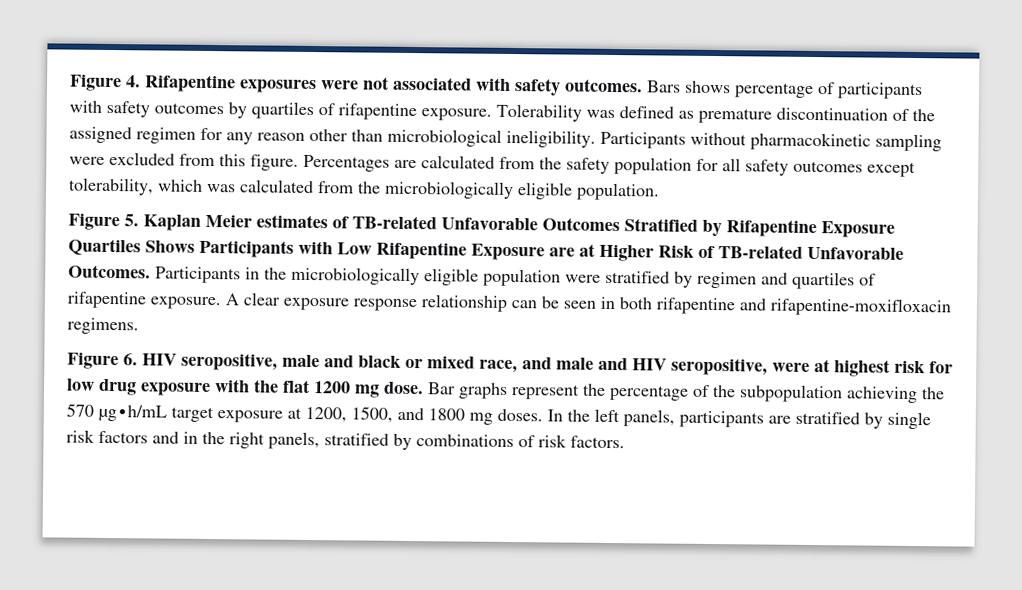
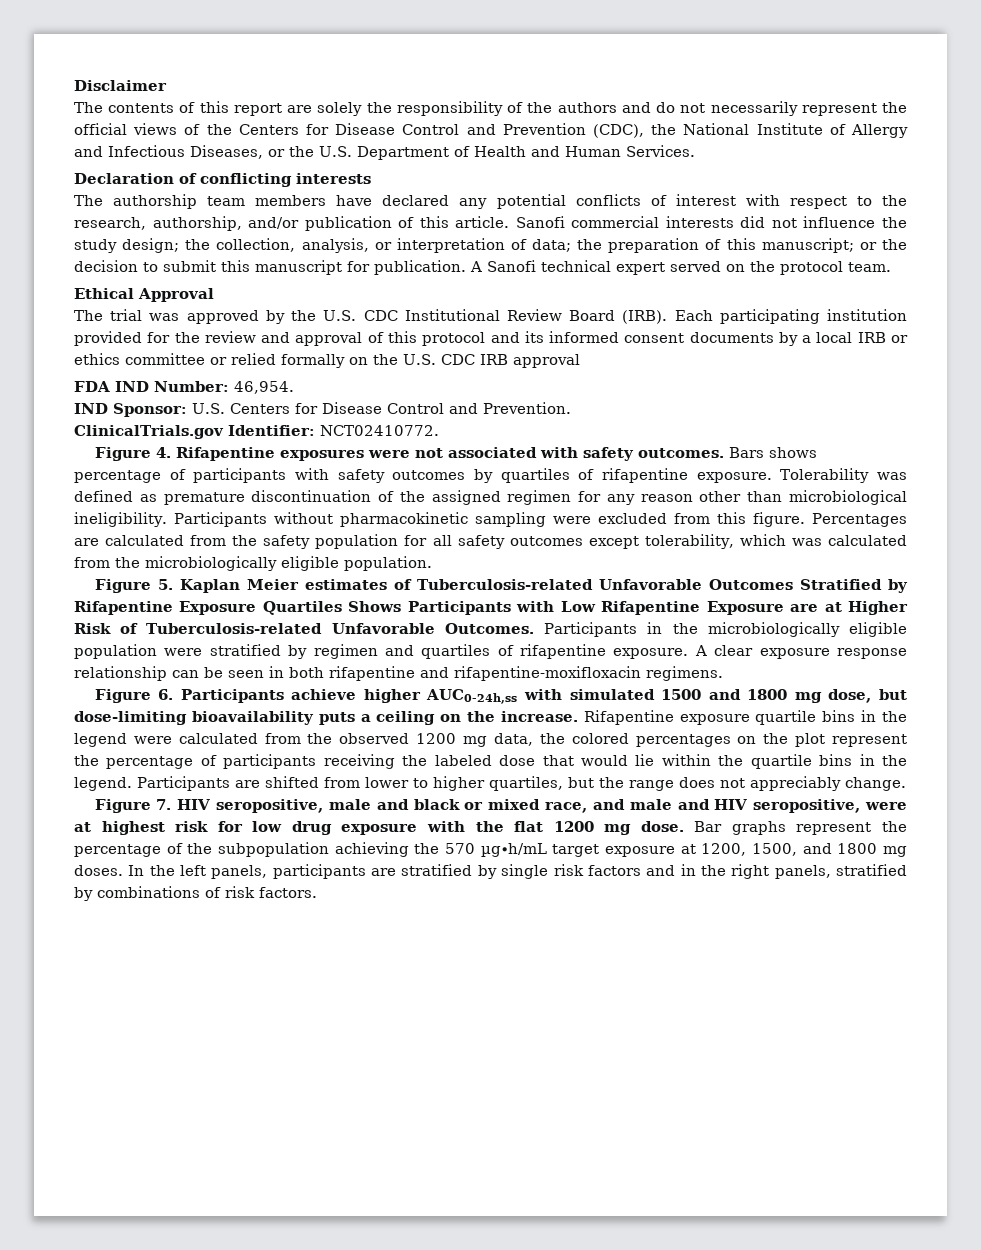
(70, 83) none -> [74,80,167,91] [74,101,908,116] [74,123,909,138] [74,145,695,160] [74,173,371,187] [74,194,907,209] [74,216,908,231] [74,238,907,253] [74,260,891,275] [74,288,214,302] [74,309,908,324] [74,331,909,346] [74,353,580,368] [74,381,294,394] [74,402,571,417] [74,425,439,439] Disclaimer // The contents of this report are solely the responsibility of the authors and do not necessarily represent the official views of the Centers for Disease Control and Prevention (CDC), the National Institute of Allergy and Infectious Diseases, or the U.S. Department of Health and Human Services. // Declaration of conflicting interests // The authorship team members have declared any potential conflicts of interest with respect to the research, authorship, and/or publication of this article. Sanofi commercial interests did not influence the study design; the collection, analysis, or interpretation of data; the preparation of this manuscript; or the decision to submit this manuscript for publication. A Sanofi technical expert served on the protocol team. // Ethical Approval // The trial was approved by the U.S. CDC Institutional Review Board (IRB). Each participating institution provided for the review and approval of this protocol and its informed consent documents by a local IRB or ethics committee or relied formally on the U.S. CDC IRB approval // FDA IND Number: 46,954. // IND Sponsor: U.S. Centers for Disease Control and Prevention. // ClinicalTrials.gov Identifier: NCT02410772. //
[352,215,437,230] TB-related -> [416,579,593,590] Tuberculosis-related
[718,245,803,259] TB-related -> [146,623,323,634] Tuberculosis-related
(138, 359) none -> [180,689,908,704] [74,710,907,725] [74,733,908,747] [74,754,907,769] [74,776,906,791] [94,799,172,813] Participants achieve higher AUC0-24h,ss with simulated 1500 and 1800 mg dose, but dose-limiting bioavailability puts a ceiling on the increase. Rifapentine exposure quartile bins in the legend were calculated from the observed 1200 mg data, the colored percentages on the plot represent the percentage of participants receiving the labeled dose that would lie within the quartile bins in the legend. Participants are shifted from lower to higher quartiles, but the range does not appreciably change. // Figure 7.

